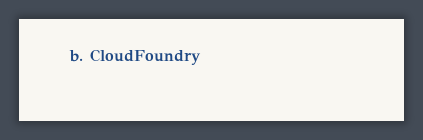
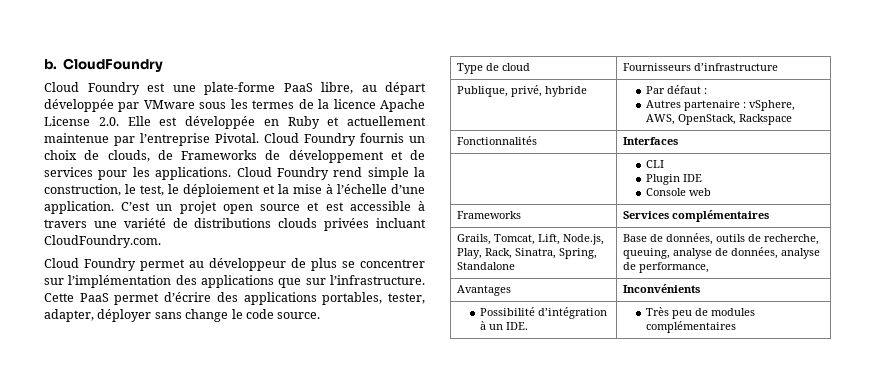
(202, 57) none -> [44,82,426,95] [44,99,426,112] [44,116,426,129] [44,133,425,146] [44,150,425,163] [44,167,425,180] [44,184,425,197] [44,201,426,214] [44,218,426,231] [44,235,161,248] [44,258,425,271] [44,275,425,288] [44,292,425,305] [44,309,321,322] [457,63,531,74] [623,63,779,71] [457,85,588,97] [645,85,707,94] [645,100,795,111] [645,114,792,125] [457,136,538,145] [623,137,679,145] [645,160,664,168] [645,174,702,185] [645,188,711,196] [457,211,522,219] [623,210,770,222] [457,234,605,245] [457,248,598,259] [457,262,516,270] [623,233,820,245] [623,247,821,259] [623,262,710,273] [457,285,512,296] [623,284,701,293] [479,307,607,319] [479,321,528,330] [645,307,755,319] [645,321,736,333] // Cloud Foundry est une plate-forme PaaS libre, au départ développée par VMware sous les termes de la licence Apache License 2.0. Elle est développée en Ruby et actuellement maintenue par l’entreprise Pivotal. Cloud Foundry fournis un choix de clouds, de Frameworks de développement et de services pour les applications. Cloud Foundry rend simple la construction, le test, le déploiement et la mise à l’échelle d’une application. C’est un projet open source et est accessible à travers une variété de distributions clouds privées incluant CloudFoundry.com. // Cloud Foundry permet au développeur de plus se concentrer sur l’implémentation des applications que sur l’infrastructure. Cette PaaS permet d’écrire des applications portables, tester, adapter, déployer sans change le code source. // Type de cloud | Fournisseurs d’infrastructure // Publique, privé, hybride | Par défaut : // Autres partenaire : vSphere, AWS, OpenStack, Rackspace // Fonctionnalités | Interfaces // | CLI // Plugin IDE // Console web // Frameworks | Services complémentaires // Grails, Tomcat, Lift, Node.js, Play, Rack, Sinatra, Spring, Standalone | Base de données, outils de recherche, queuing, analyse de données, analyse de performance, // Avantages | Inconvénients // Possibilité d’intégration à un IDE. | Très peu de modules complémentaires

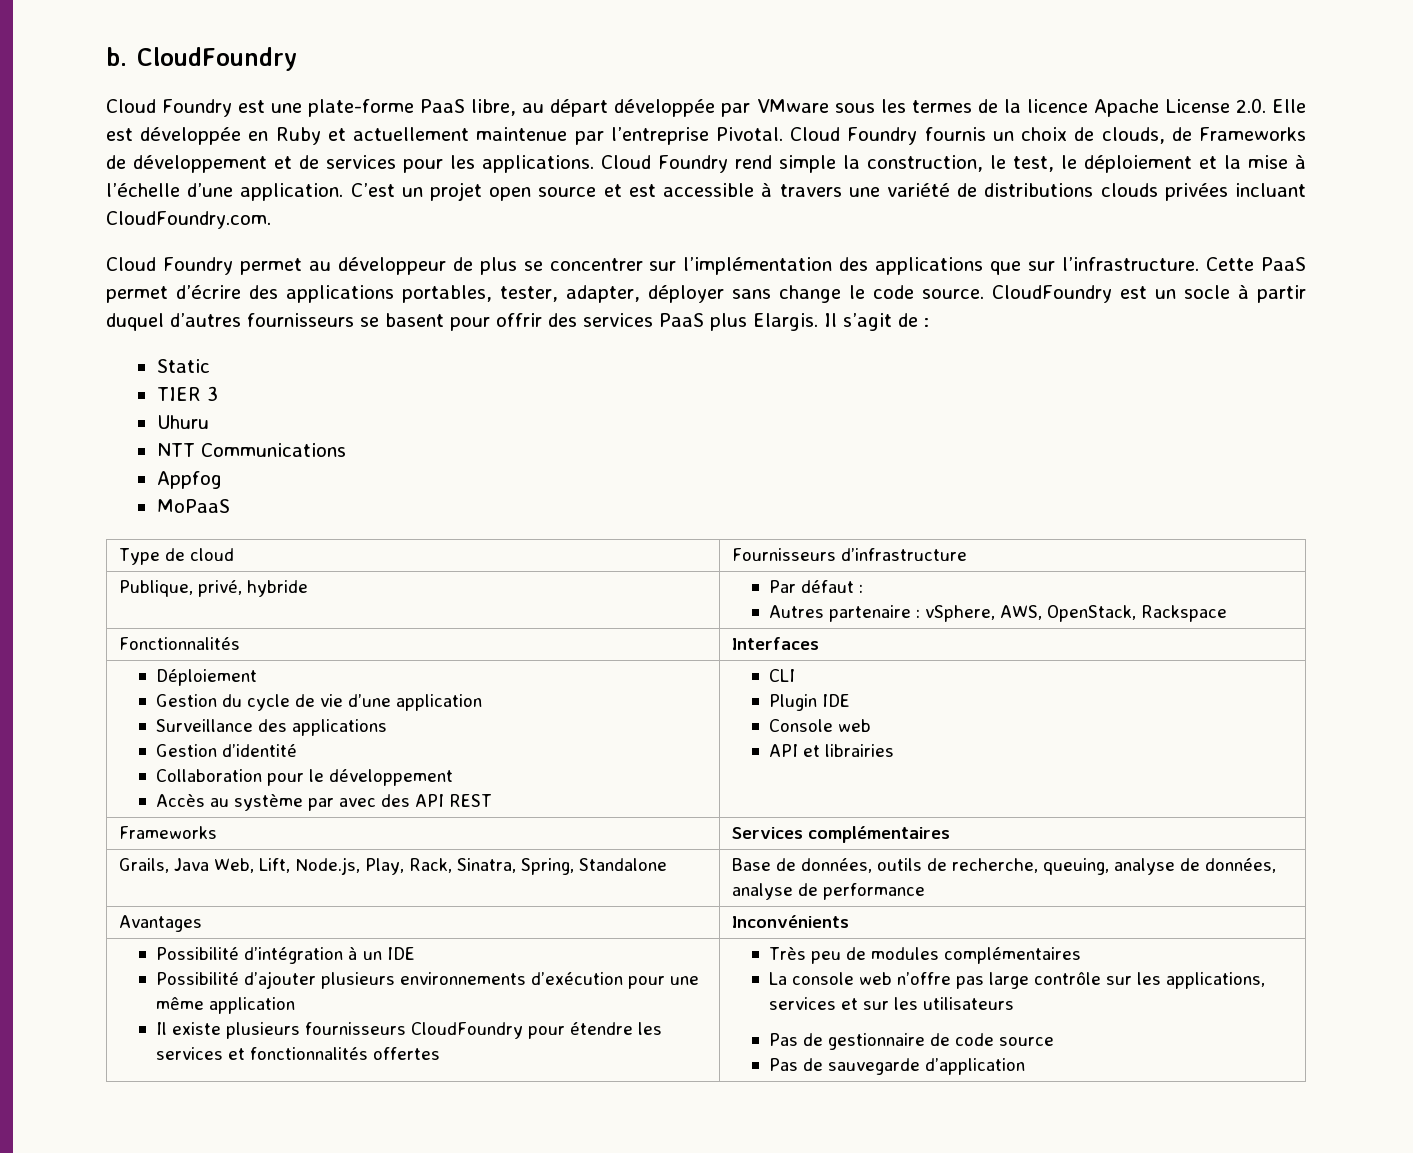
(321, 315) none -> [992,285,1306,303] [106,313,929,331] [156,359,210,373] [156,386,218,401] [156,415,209,429] [156,443,346,457] [156,471,222,489] [156,499,230,513] CloudFoundry est un socle à partir duquel d’autres fournisseurs se basent pour offrir des services PaaS plus Elargis. Il s’agit de : // Static // TIER 3 // Uhuru // NTT Communications // Appfog // MoPaaS
(679, 141) none -> [156,669,258,686] [156,694,483,711] [156,719,388,736] [156,744,298,757] [156,769,454,786] [156,794,493,811] Déploiement // Gestion du cycle de vie d’une application // Surveillance des applications // Gestion d’identité // Collaboration pour le développement // Accès au système par avec des API REST
(711, 192) none -> [769,744,895,757] // API et librairies
[494,234,536,245] Tomcat, -> [173,858,254,873] Java Web,
[639,262,710,273] performance, -> [822,883,925,900] performance
[505,322,528,330] IDE. -> [387,947,416,960] [156,971,700,989] [156,997,296,1014] [156,1022,663,1039] [156,1047,441,1060] IDE // Possibilité d’ajouter plusieurs environnements d’exécution pour une même application // Il existe plusieurs fournisseurs CloudFoundry pour étendre les services et fonctionnalités offertes
(736, 327) none -> [769,972,1266,989] [769,997,1015,1010] [769,1033,1055,1050] [769,1058,1026,1075] // La console web n’offre pas large contrôle sur les applications, services et sur les utilisateurs // Pas de gestionnaire de code source // Pas de sauvegarde d’application

